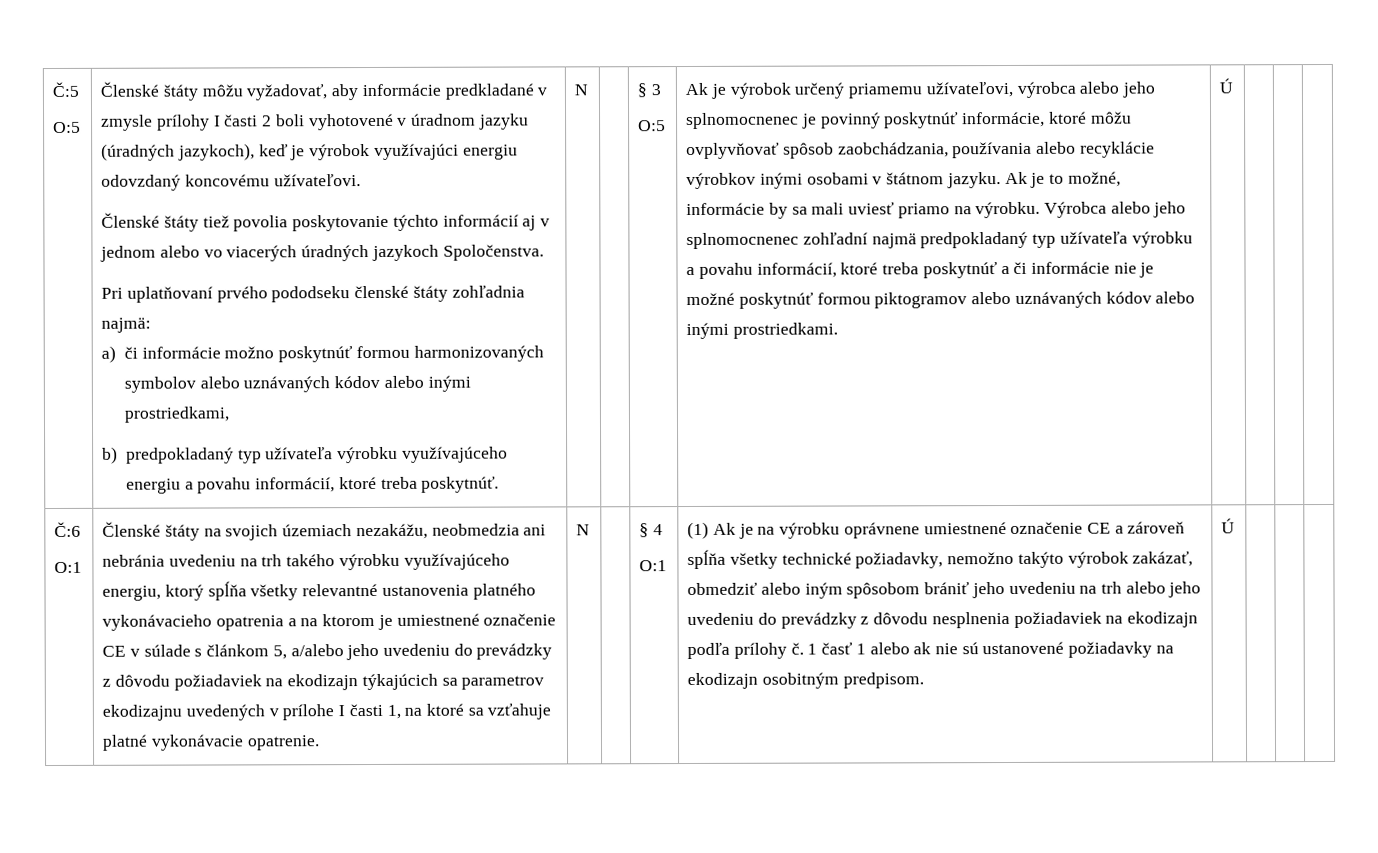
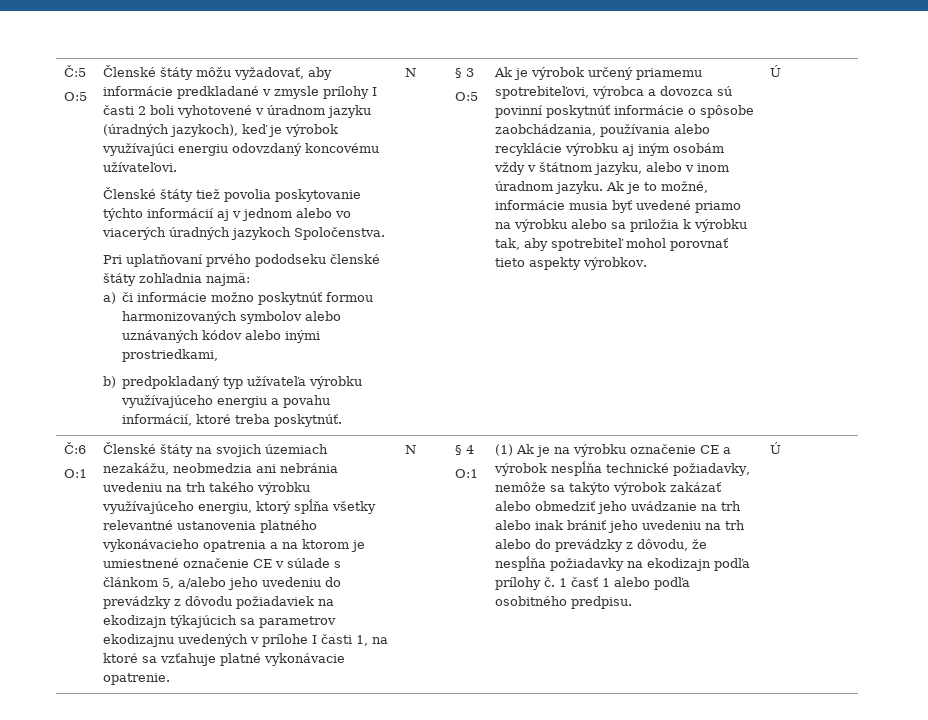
[925,81,1155,98] [686,111,1132,130] [686,141,1155,160] [686,172,945,190] užívateľovi, výrobca alebo jeho splnomocnenec je povinný poskytnúť informácie, ktoré môžu ovplyvňovať spôsob zaobchádzania, používania alebo recyklácie výrobkov inými osobami v štátnom -> [494,86,732,99] [494,105,754,118] [494,124,710,137] [494,143,724,156] [493,162,729,175] [494,181,553,191] spotrebiteľovi, výrobca a dovozca sú povinní poskytnúť informácie o spôsobe zaobchádzania, používania alebo recyklácie výrobku aj iným osobám vždy v štátnom jazyku, alebo v inom úradnom
[768,201,1187,219] [686,231,1193,250] [686,261,1155,279] [686,291,1196,309] [686,322,838,340] by sa mali uviesť priamo na výrobku. Výrobca alebo jeho splnomocnenec zohľadní najmä predpokladaný typ užívateľa výrobku a povahu informácií, ktoré treba poskytnúť a či informácie nie je možné poskytnúť formou piktogramov alebo uznávaných kódov alebo inými prostriedkami. -> [568,200,741,213] [494,219,747,232] [494,238,729,251] [494,257,647,270] musia byť uvedené priamo na výrobku alebo sa priložia k výrobku tak, aby spotrebiteľ mohol porovnať tieto aspekty výrobkov.
[843,522,1007,539] oprávnene umiestnené -> (626, 450) none
[1127,521,1186,534] [687,549,1194,570] [687,582,921,599] zároveň spĺňa všetky technické požiadavky, nemožno takýto výrobok zakázať, obmedziť alebo iným spôsobom -> [493,461,750,476] [494,482,722,495] [494,501,741,514] [494,520,563,530] výrobok nespĺňa technické požiadavky, nemôže sa takýto výrobok zakázať alebo obmedziť jeho uvádzanie na trh alebo inak
[1168,581,1202,598] [687,611,1102,629] jeho uvedeniu do prevádzky z dôvodu nesplnenia požiadaviek -> [534,539,707,552] [494,556,624,571] do prevádzky z dôvodu, že nespĺňa požiadavky
[913,641,1174,658] [687,672,924,690] ak nie sú ustanovené požiadavky na ekodizajn osobitným predpisom. -> [653,577,690,590] [494,596,632,609] podľa osobitného predpisu.

